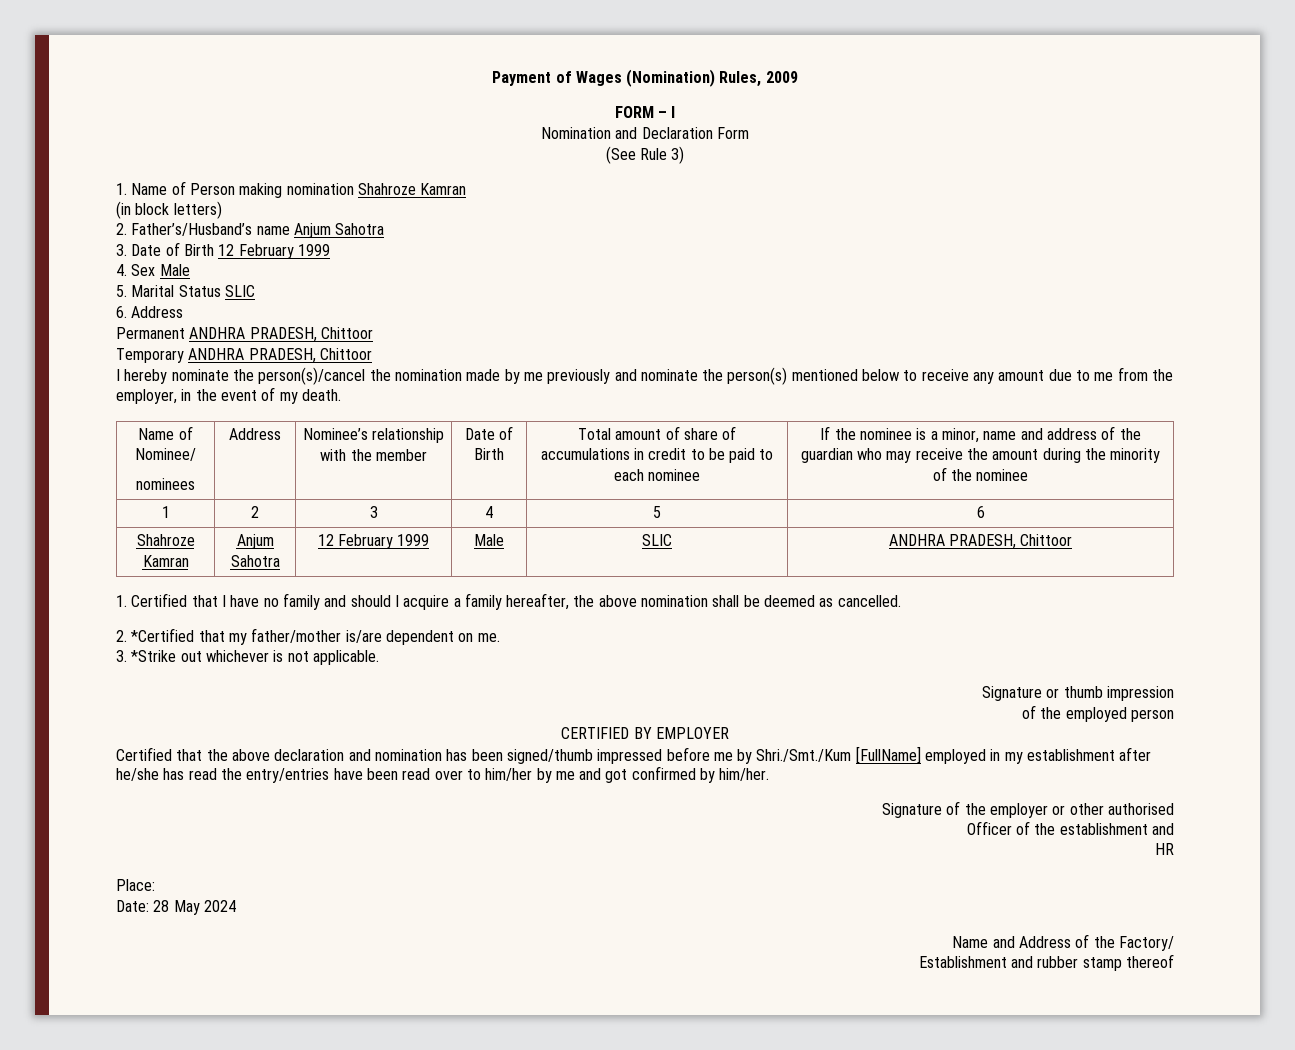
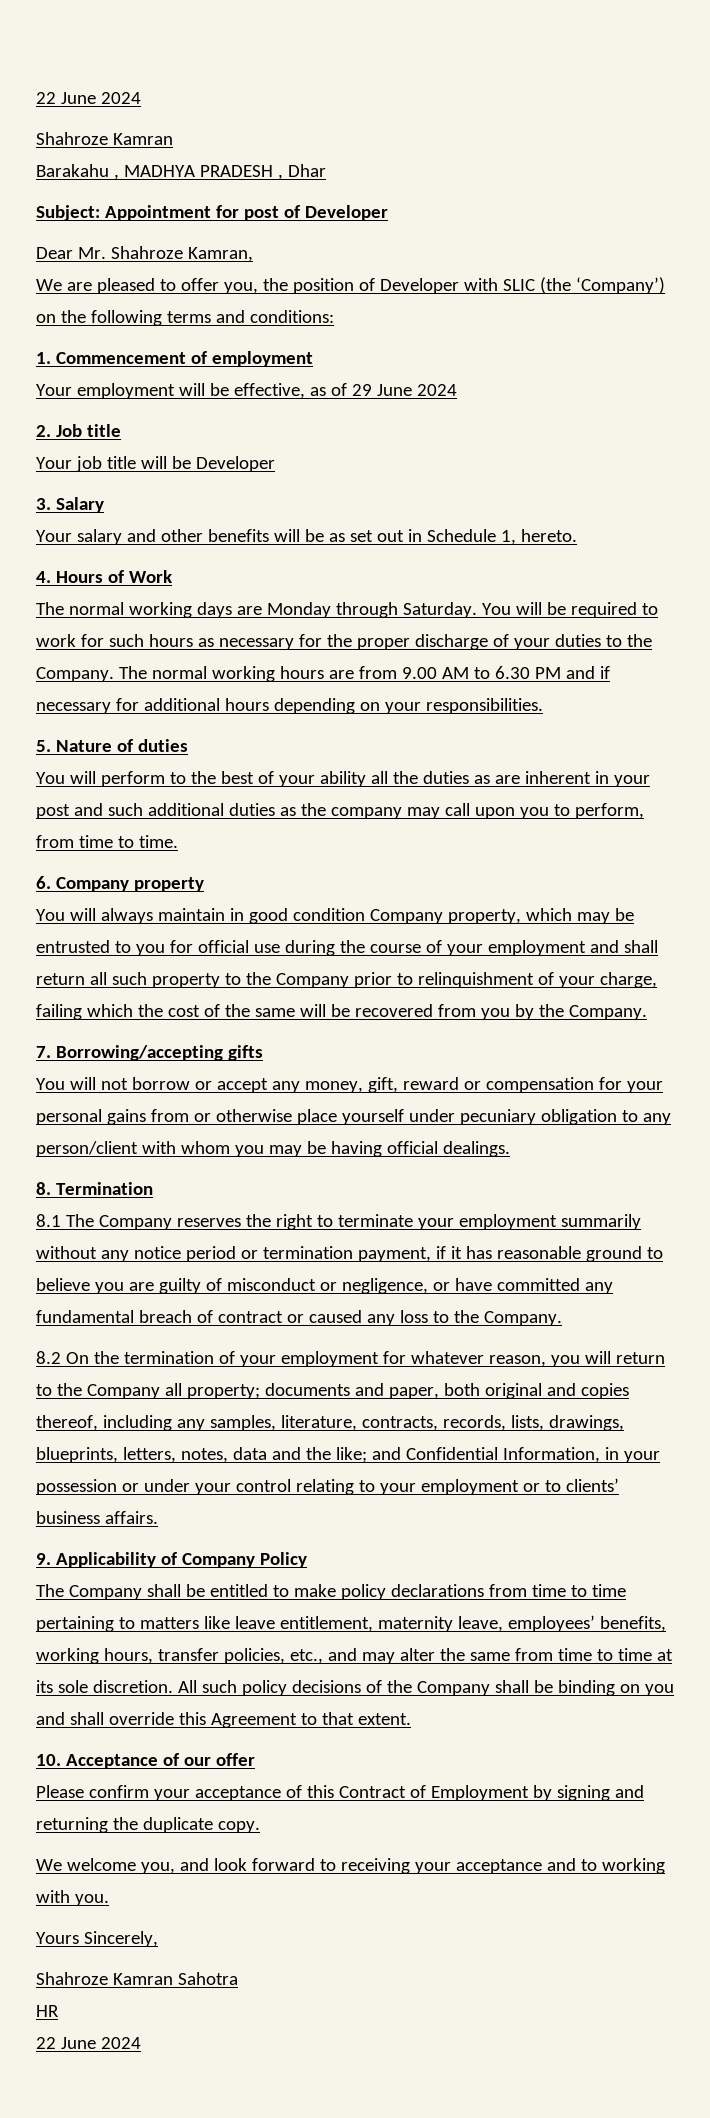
[492,69,798,87] [614,106,676,118] [541,127,749,139] [605,146,685,164] [116,181,467,198] [116,201,222,219] [116,223,385,238] [116,242,330,259] [116,264,190,276] [116,285,255,297] [116,306,184,318] [116,327,373,342] [116,348,372,363] [116,367,1174,385] [116,387,341,404] [138,426,193,440] [135,448,196,461] [136,478,195,490] [229,428,281,440] [302,428,445,443] [320,449,427,461] [464,426,514,440] [474,448,504,460] [577,426,737,440] [540,448,774,463] [613,469,701,481] [820,426,1141,443] [800,448,1161,463] [932,467,1029,481] [161,506,170,518] [251,506,259,518] [369,506,378,518] [485,506,493,518] [653,506,661,518] [976,506,985,518] [136,534,195,546] [142,555,189,567] [236,534,274,549] [230,555,280,567] [317,534,430,549] [474,534,504,546] [642,534,672,546] [888,534,1073,549] [116,593,901,610] [116,628,500,645] [116,650,379,665] [982,686,1174,701] [1022,705,1174,722] [561,727,729,739] [116,746,1152,764] [116,766,770,783] [882,801,1175,818] [966,821,1175,835] [1155,843,1174,855] [116,879,155,891] [116,900,236,915] [952,934,1175,951] [918,954,1175,971] Payment of Wages (Nomination) Rules, 2009 // FORM – I // Nomination and Declaration Form // (See Rule 3) // 1. Name of Person making nomination Shahroze Kamran // (in block letters) // 2. Father’s/Husband’s name Anjum Sahotra // 3. Date of Birth 12 February 1999 // 4. Sex Male // 5. Marital Status SLIC // 6. Address // Permanent ANDHRA PRADESH, Chittoor // Temporary ANDHRA PRADESH, Chittoor // I hereby nominate the person(s)/cancel the nomination made by me previously and nominate the person(s) mentioned below to receive any amount due to me from the employer, in the event of my death. // Name of Nominee/ // nominees | Address | Nominee’s relationship with the member | Date of Birth | Total amount of share of accumulations in credit to be paid to each nominee | If the nominee is a minor, name and address of the guardian who may receive the amount during the minority of the nominee // 1 | 2 | 3 | 4 | 5 | 6 // Shahroze Kamran | Anjum Sahotra | 12 February 1999 | Male | SLIC | ANDHRA PRADESH, Chittoor // 1. Certified that I have no family and should I acquire a family hereafter, the above nomination shall be deemed as cancelled. // 2. *Certified that my father/mother is/are dependent on me. // 3. *Strike out whichever is not applicable. // Signature or thumb impression // of the employed person // CERTIFIED BY EMPLOYER // Certified that the above declaration and nomination has been signed/thumb impressed before me by Shri./Smt./Kum [FullName] employed in my establishment after he/she has read the entry/entries have been read over to him/her by me and got confirmed by him/her. // Signature of the employer or other authorised // Officer of the establishment and // HR // Place: // Date: 28 May 2024 // Name and Address of the Factory/ // Establishment and rubber stamp thereof -> [36,92,141,104] [36,132,173,145] [36,164,326,180] [36,205,388,221] [36,246,253,262] [36,277,665,294] [36,310,334,326] [36,351,313,367] [36,383,457,399] [36,424,121,437] [36,456,275,472] [36,497,104,513] [36,529,577,545] [36,570,172,583] [36,602,658,618] [36,634,652,650] [36,666,610,682] [36,698,543,714] [36,739,188,752] [36,771,650,787] [36,803,644,819] [36,835,178,848] [36,876,204,892] [36,908,634,924] [36,940,658,956] [36,972,657,988] [36,1004,647,1020] [36,1045,263,1061] [36,1077,663,1093] [36,1109,671,1125] [36,1141,510,1157] [36,1182,153,1195] [36,1214,641,1230] [36,1246,663,1262] [36,1278,613,1294] [36,1310,562,1326] [36,1351,665,1367] [36,1383,629,1399] [36,1415,624,1431] [36,1447,660,1463] [36,1478,619,1495] [36,1511,158,1524] [36,1552,307,1568] [36,1584,626,1600] [36,1615,666,1632] [36,1648,673,1664] [36,1680,674,1696] [36,1712,411,1728] [36,1753,255,1769] [36,1785,644,1801] [36,1817,260,1833] [36,1858,665,1874] [36,1890,109,1906] [36,1931,158,1947] [36,1972,238,1985] [36,2005,59,2017] [36,2037,141,2049] 22 June 2024 // Shahroze Kamran // Barakahu , MADHYA PRADESH , Dhar // Subject: Appointment for post of Developer // Dear Mr. Shahroze Kamran, // We are pleased to offer you, the position of Developer with SLIC (the ‘Company’) on the following terms and conditions: // 1. Commencement of employment // Your employment will be effective, as of 29 June 2024 // 2. Job title // Your job title will be Developer // 3. Salary // Your salary and other benefits will be as set out in Schedule 1, hereto. // 4. Hours of Work // The normal working days are Monday through Saturday. You will be required to work for such hours as necessary for the proper discharge of your duties to the Company. The normal working hours are from 9.00 AM to 6.30 PM and if necessary for additional hours depending on your responsibilities. // 5. Nature of duties // You will perform to the best of your ability all the duties as are inherent in your post and such additional duties as the company may call upon you to perform, from time to time. // 6. Company property // You will always maintain in good condition Company property, which may be entrusted to you for official use during the course of your employment and shall return all such property to the Company prior to relinquishment of your charge, failing which the cost of the same will be recovered from you by the Company. // 7. Borrowing/accepting gifts // You will not borrow or accept any money, gift, reward or compensation for your personal gains from or otherwise place yourself under pecuniary obligation to any person/client with whom you may be having official dealings. // 8. Termination // 8.1 The Company reserves the right to terminate your employment summarily without any notice period or termination payment, if it has reasonable ground to believe you are guilty of misconduct or negligence, or have committed any fundamental breach of contract or caused any loss to the Company. // 8.2 On the termination of your employment for whatever reason, you will return to the Company all property; documents and paper, both original and copies thereof, including any samples, literature, contracts, records, lists, drawings, blueprints, letters, notes, data and the like; and Confidential Information, in your possession or under your control relating to your employment or to clients’ business affairs. // 9. Applicability of Company Policy // The Company shall be entitled to make policy declarations from time to time pertaining to matters like leave entitlement, maternity leave, employees’ benefits, working hours, transfer policies, etc., and may alter the same from time to time at its sole discretion. All such policy decisions of the Company shall be binding on you and shall override this Agreement to that extent. // 10. Acceptance of our offer // Please confirm your acceptance of this Contract of Employment by signing and returning the duplicate copy. // We welcome you, and look forward to receiving your acceptance and to working with you. // Yours Sincerely, // Shahroze Kamran Sahotra // HR // 22 June 2024

